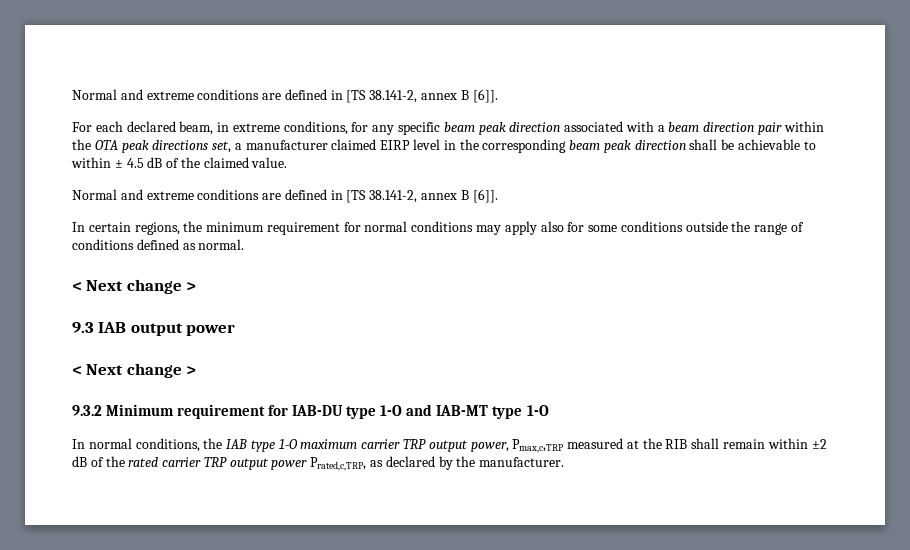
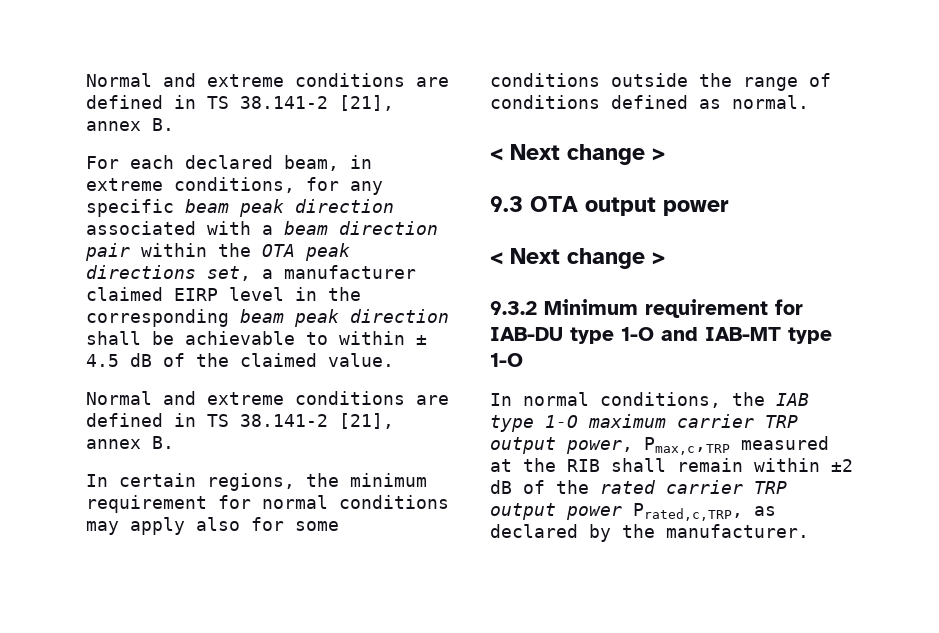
[72,89,498,103] Normal and extreme conditions are defined in [TS 38.141-2, annex B [6]]. -> [86,73,449,87] [86,95,394,111] [86,118,174,131] Normal and extreme conditions are defined in TS 38.141-2 [21], annex B.
[346,189,498,203] [TS 38.141-2, annex B [6]]. -> [207,413,394,429] [86,436,174,449] TS 38.141-2 [21], annex B.
[98,322,127,333] IAB -> [530,196,578,212] OTA

